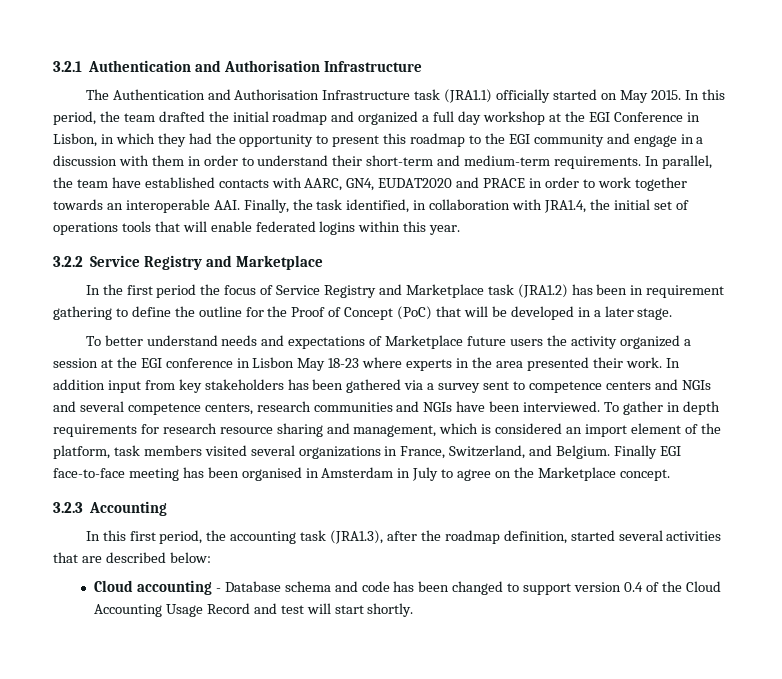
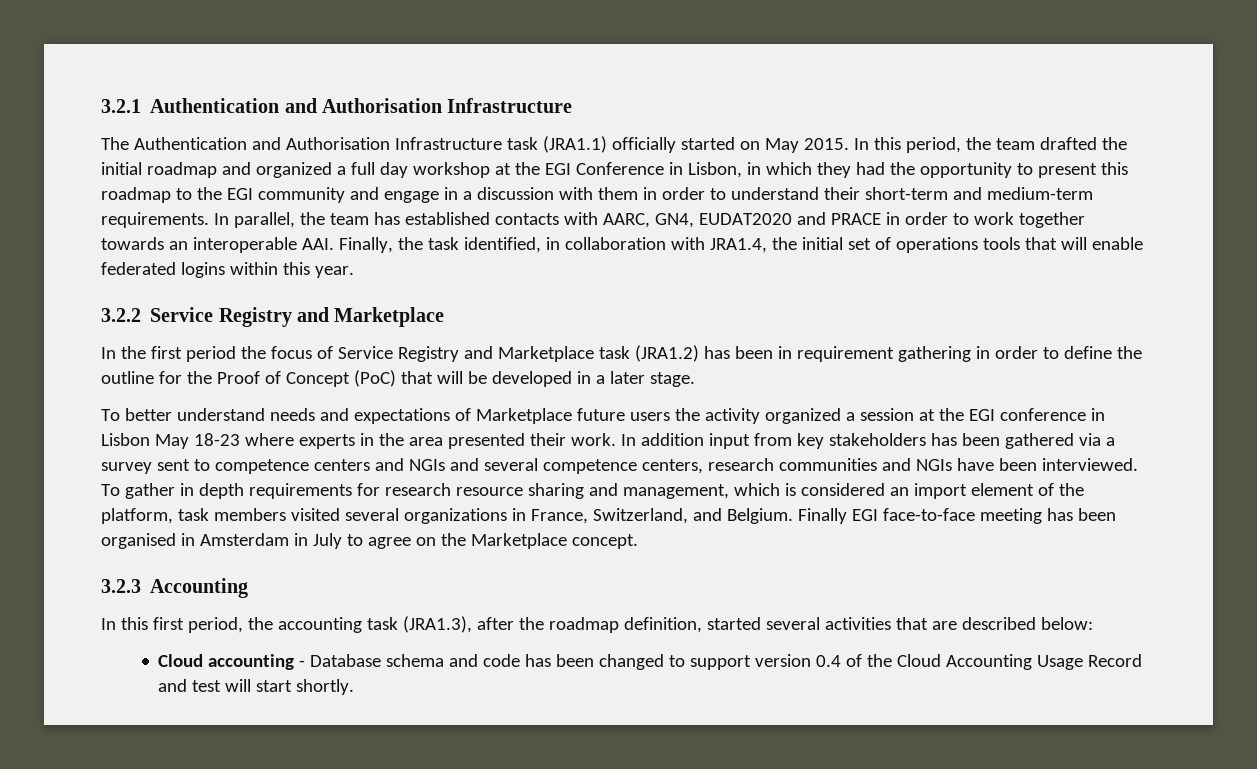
[111,177,141,188] have -> [373,212,400,225] has
(112, 313) none -> [975,346,1038,359] in order

